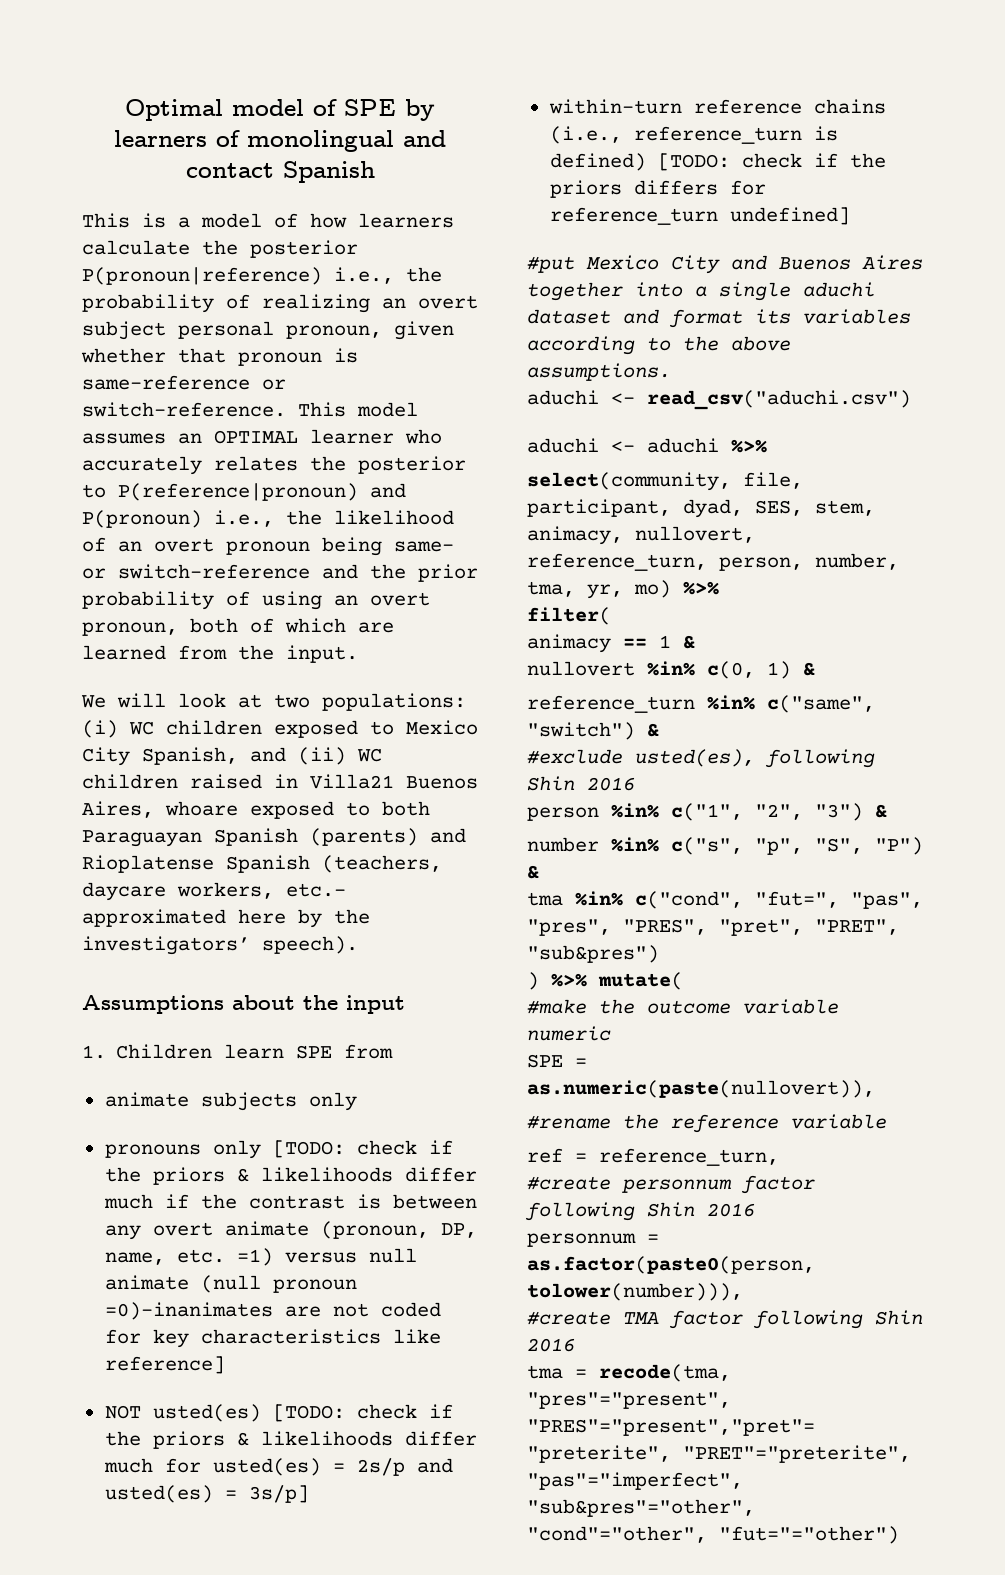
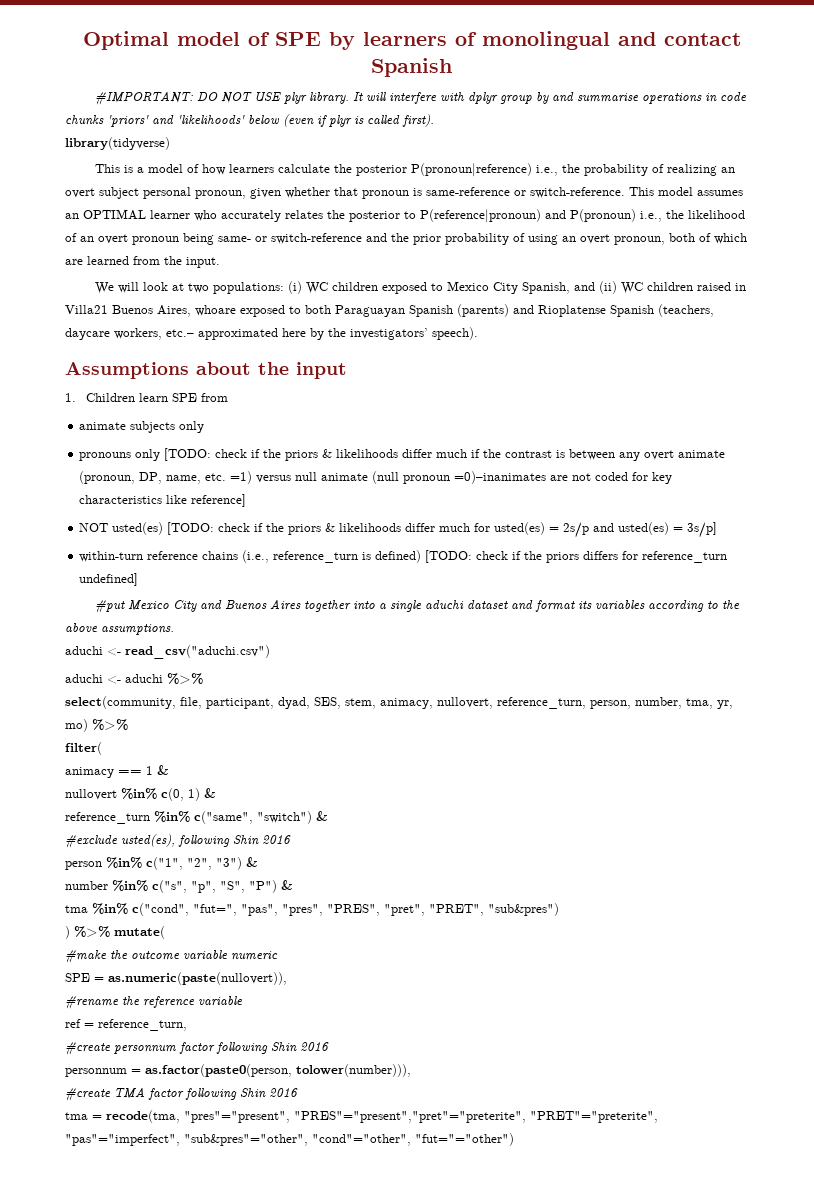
(375, 172) none -> [94,91,747,105] [65,114,434,127] [65,137,170,150] // #IMPORTANT: DO NOT USE plyr library. It will interfere with dplyr group by and summarise operations in code chunks 'priors' and 'likelihoods' below (even if plyr is called first). // library(tidyverse)

